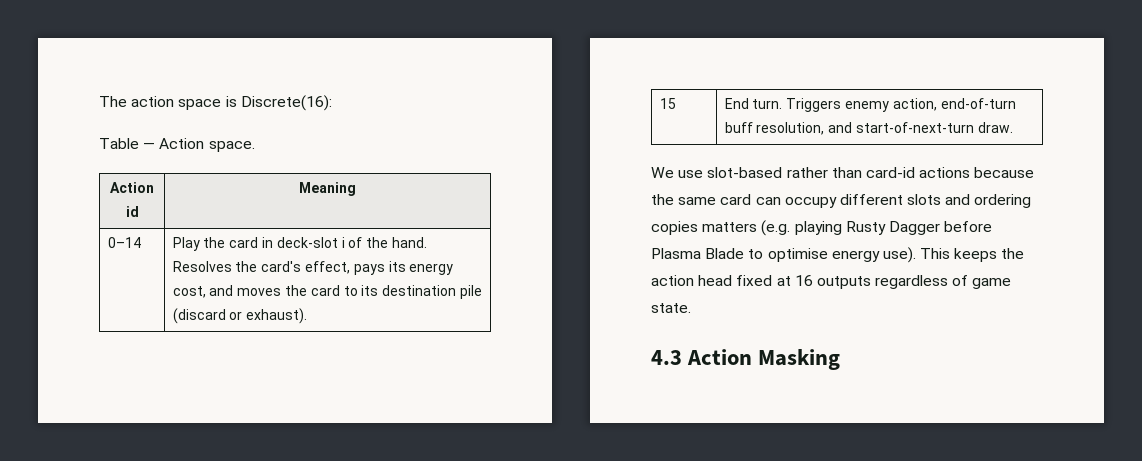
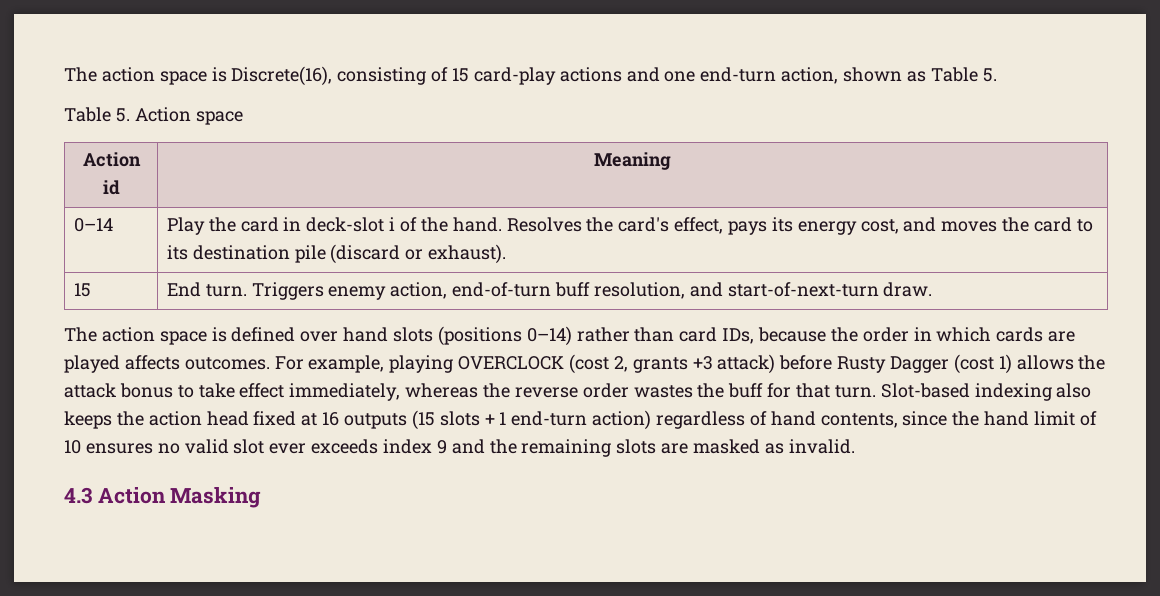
[99,95,332,111] [99,138,255,152] The action space is Discrete(16): // Table — Action space. -> [64,66,997,86] [64,107,243,125] The action space is Discrete(16), consisting of 15 card-play actions and one end-turn action, shown as Table 5. // Table 5. Action space
[651,167,1035,178] [651,194,1032,208] [651,220,993,236] [651,247,951,263] We use slot-based rather than card-id actions because the same card can occupy different slots and ordering copies matters (e.g. playing Rusty Dagger before Plasma Blade to optimise energy use). This -> [64,326,1076,346] [64,354,1106,374] [64,383,1092,401] The action space is defined over hand slots (positions 0–14) rather than card IDs, because the order in which cards are played affects outcomes. For example, playing OVERCLOCK (cost 2, grants +3 attack) before Rusty Dagger (cost 1) allows the attack bonus to take effect immediately, whereas the reverse order wastes the buff for that turn. Slot-based indexing also
[875,275,1012,289] [651,303,691,313] regardless of game state. -> [411,410,1097,430] [64,439,855,457] (15 slots + 1 end-turn action) regardless of hand contents, since the hand limit of 10 ensures no valid slot ever exceeds index 9 and the remaining slots are masked as invalid.

